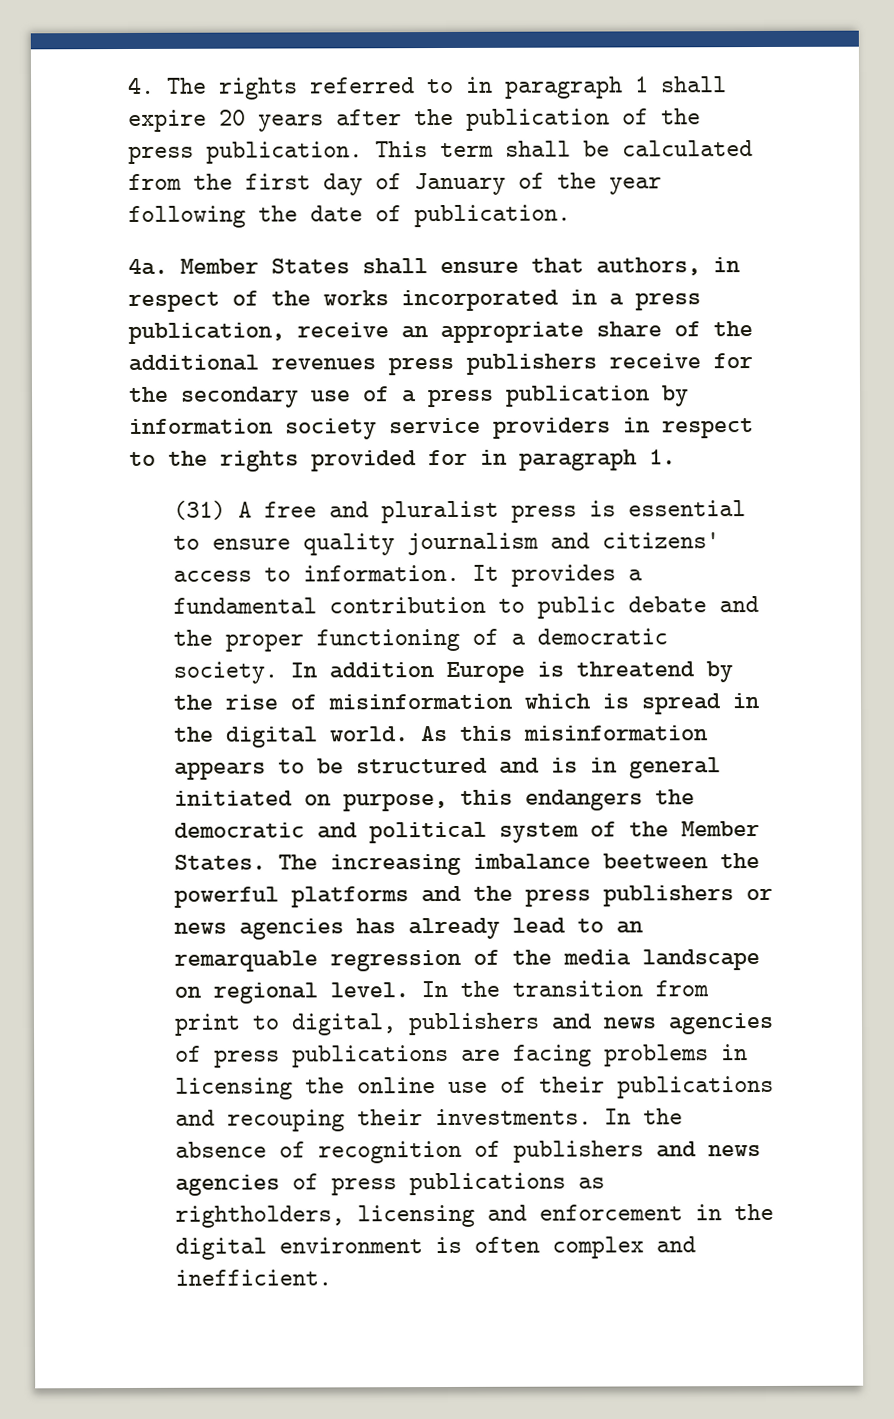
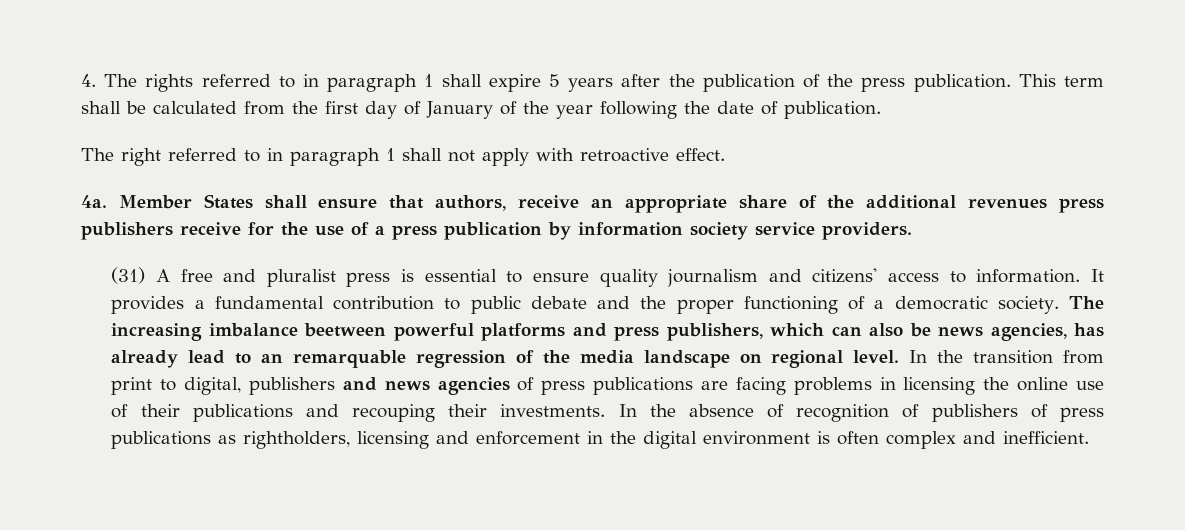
[219,109,246,126] 20 -> [549,74,560,87] 5
(571, 216) none -> [81,148,725,166] // The right referred to in paragraph 1 shall not apply with retroactive effect.
[713,257,740,273] [128,289,701,312] [128,322,285,344] in respect of the works incorporated in a press publication, -> (507, 203) none
[180,386,299,408] secondary -> (308, 229) none
[493,417,754,439] [129,449,676,472] providers in respect to the rights provided for in paragraph 1. -> [822,222,912,240] providers.
[289,661,733,684] [172,693,759,715] [173,725,708,748] [173,757,721,780] [173,789,695,812] [173,821,760,844] [173,854,266,871] In addition Europe is threatend by the rise of misinformation which is spread in the digital world. As this misinformation appears to be structured and is in general initiated on purpose, this endangers the democratic and political system of the Member States. -> (1059, 305) none
[719,853,760,869] the -> (387, 330) none
[472,885,773,907] [173,918,344,940] the press publishers or news agencies -> [614,323,1067,341] press publishers, which can also be news agencies,
[655,1141,761,1158] [174,1174,280,1196] and news agencies -> (1018, 413) none

